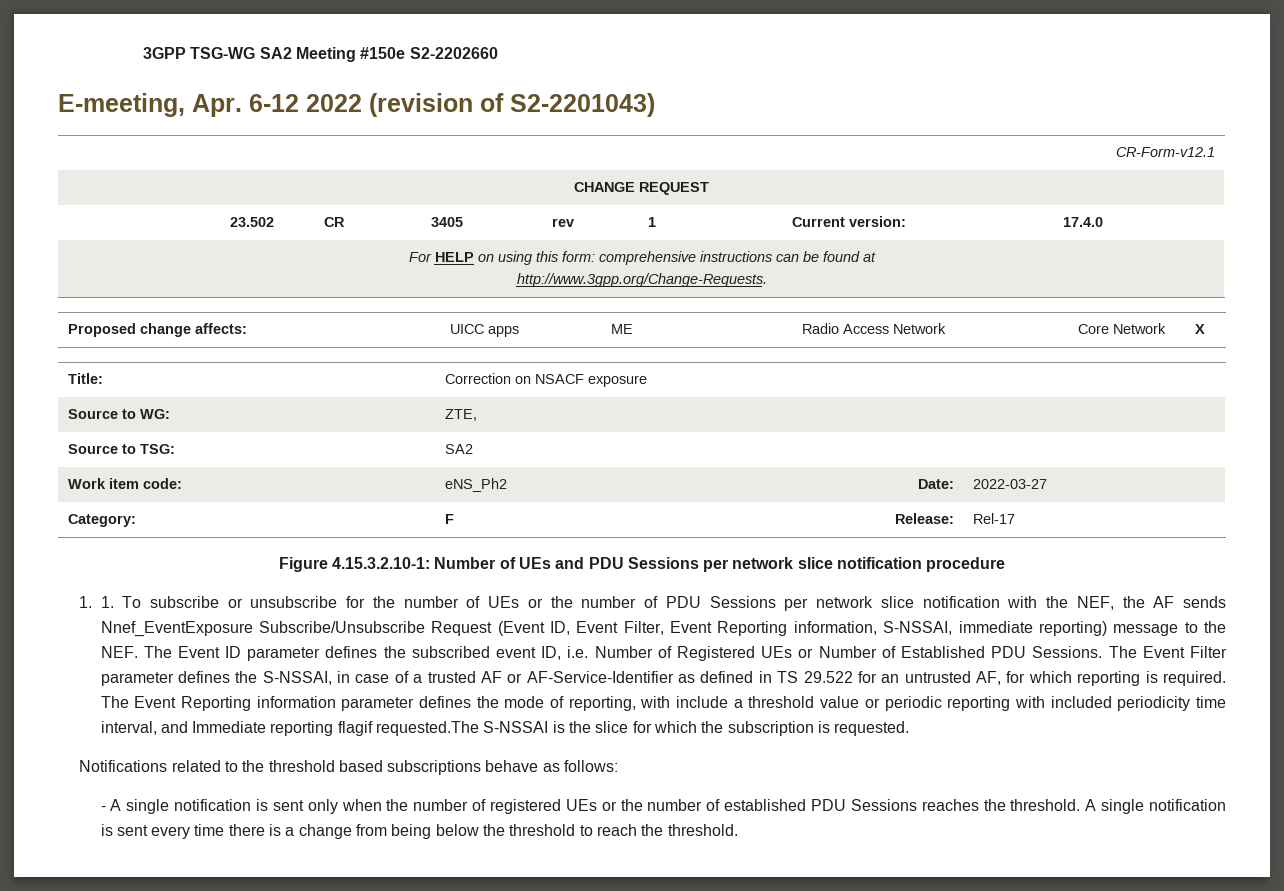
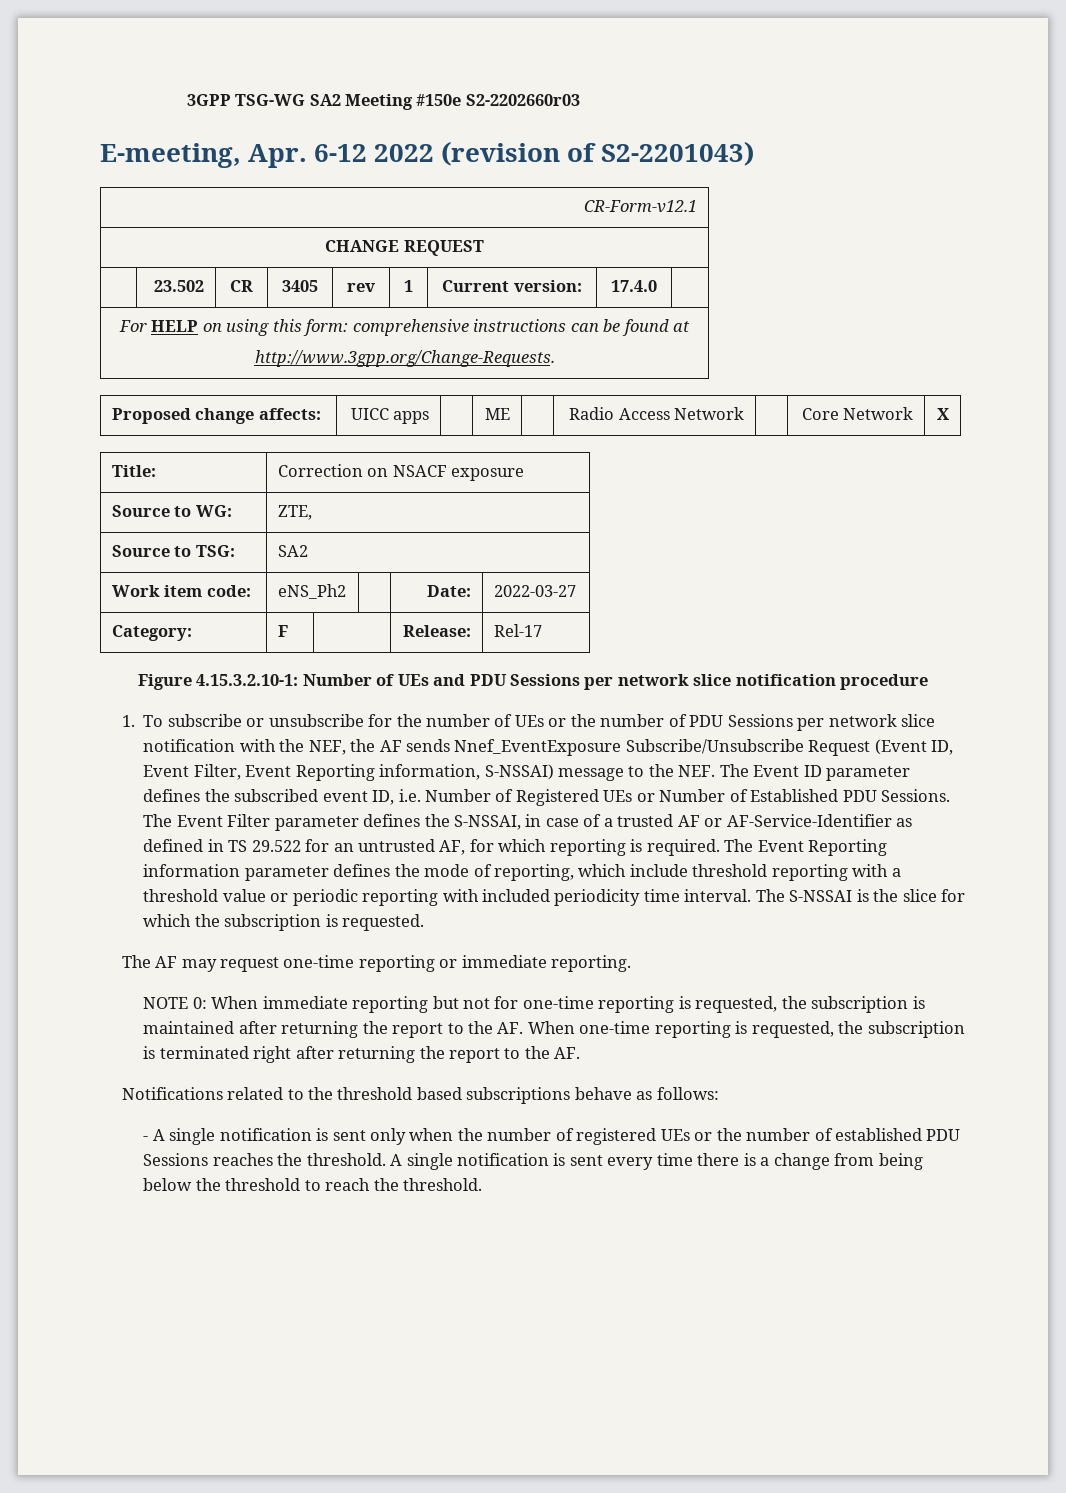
[409,47,498,59] S2-2202660 -> [465,94,580,106] S2-2202660r03
[100,596,114,608] 1. -> (135, 721) none
[883,621,1107,636] S-NSSAI, immediate reporting) -> [484,764,554,780] S-NSSAI)
[640,696,729,708] with include -> [578,864,889,881] which include threshold reporting with
[100,721,480,736] interval, and Immediate reporting flagif requested.The -> [684,889,785,902] interval. The
(910, 728) none -> [121,955,632,972] [143,996,925,1013] [143,1021,965,1038] [143,1046,581,1063] // The AF may request one-time reporting or immediate reporting. // NOTE 0: When immediate reporting but not for one-time reporting is requested, the subscription is maintained after returning the report to the AF. When one-time reporting is requested, the subscription is terminated right after returning the report to the AF.

